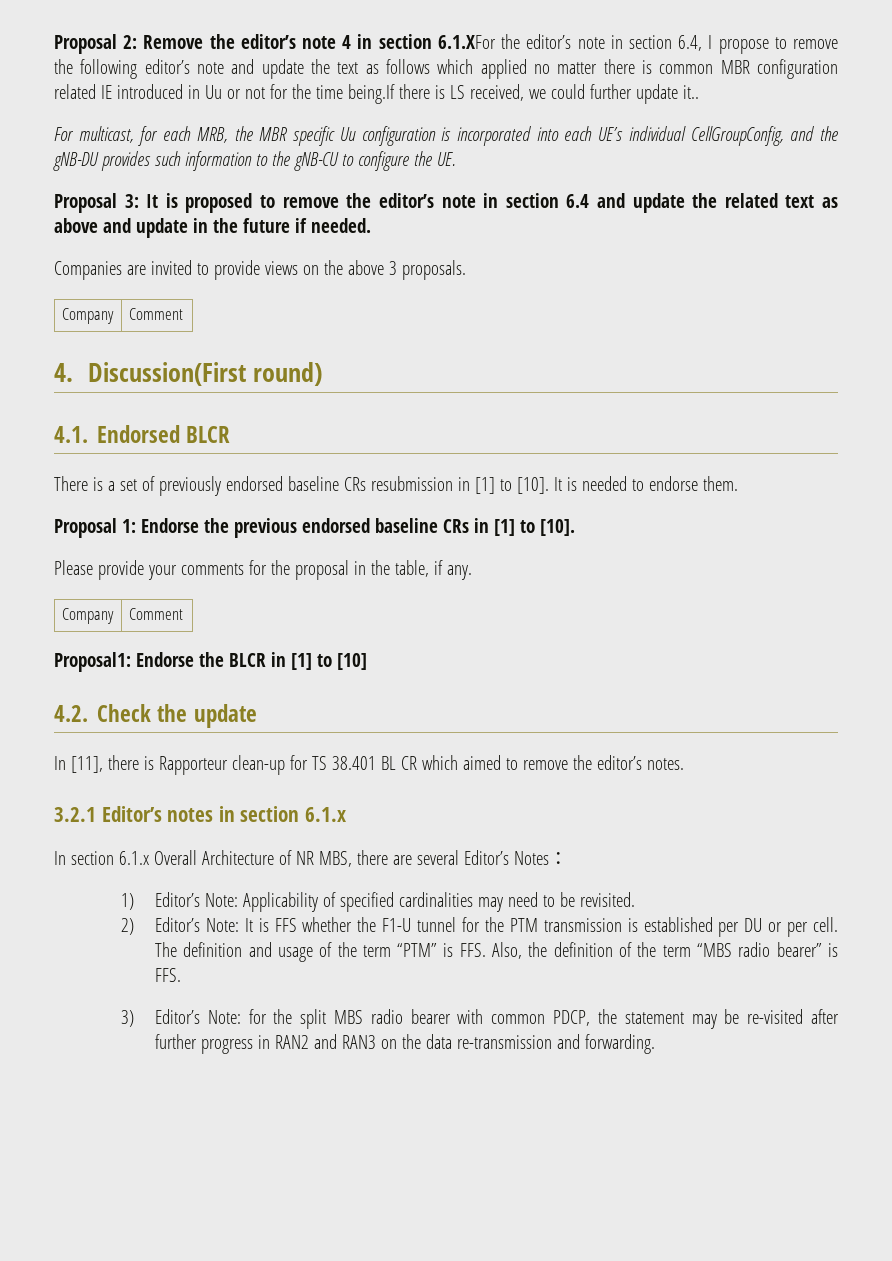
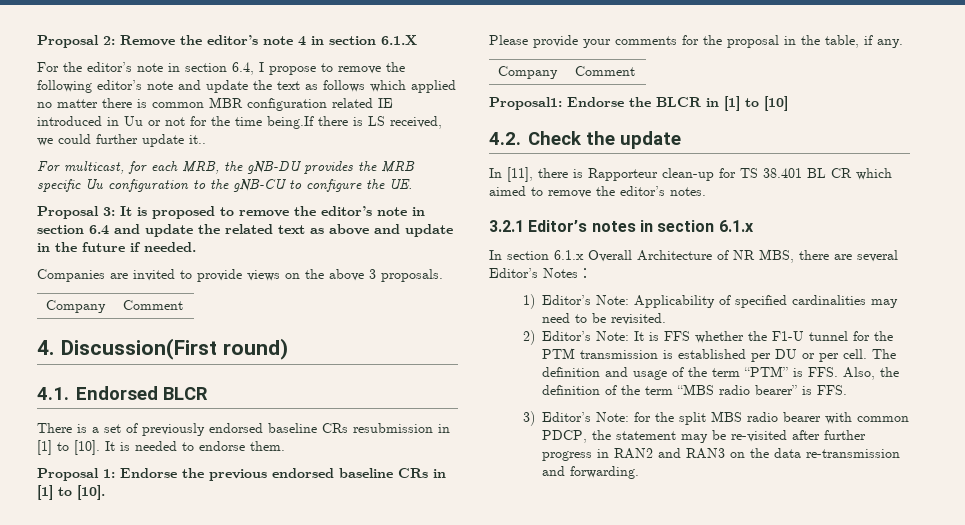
[437,35,496,49] 6.1.XFor -> [381,35,417,45] [37,62,59,72] 6.1.X // For
[259,126,839,146] [53,151,252,171] MBR specific Uu configuration is incorporated into each UE’s individual CellGroupConfig, and the gNB-DU provides such information -> [247,161,415,174] [37,179,189,192] gNB-DU provides the MRB specific Uu configuration

